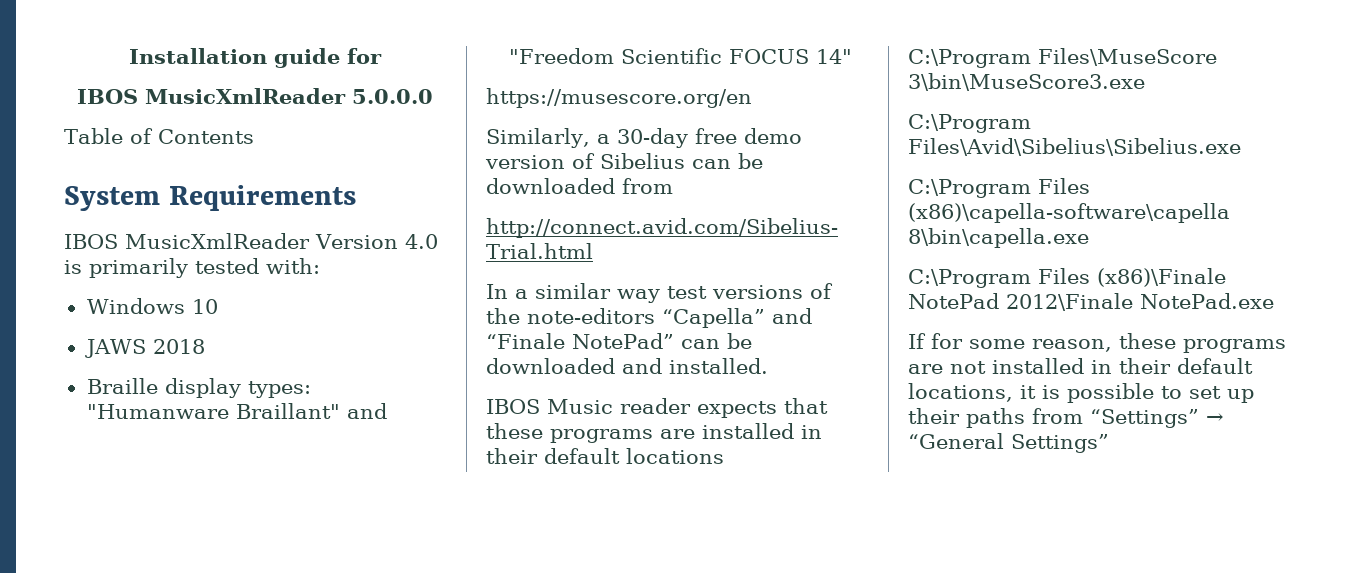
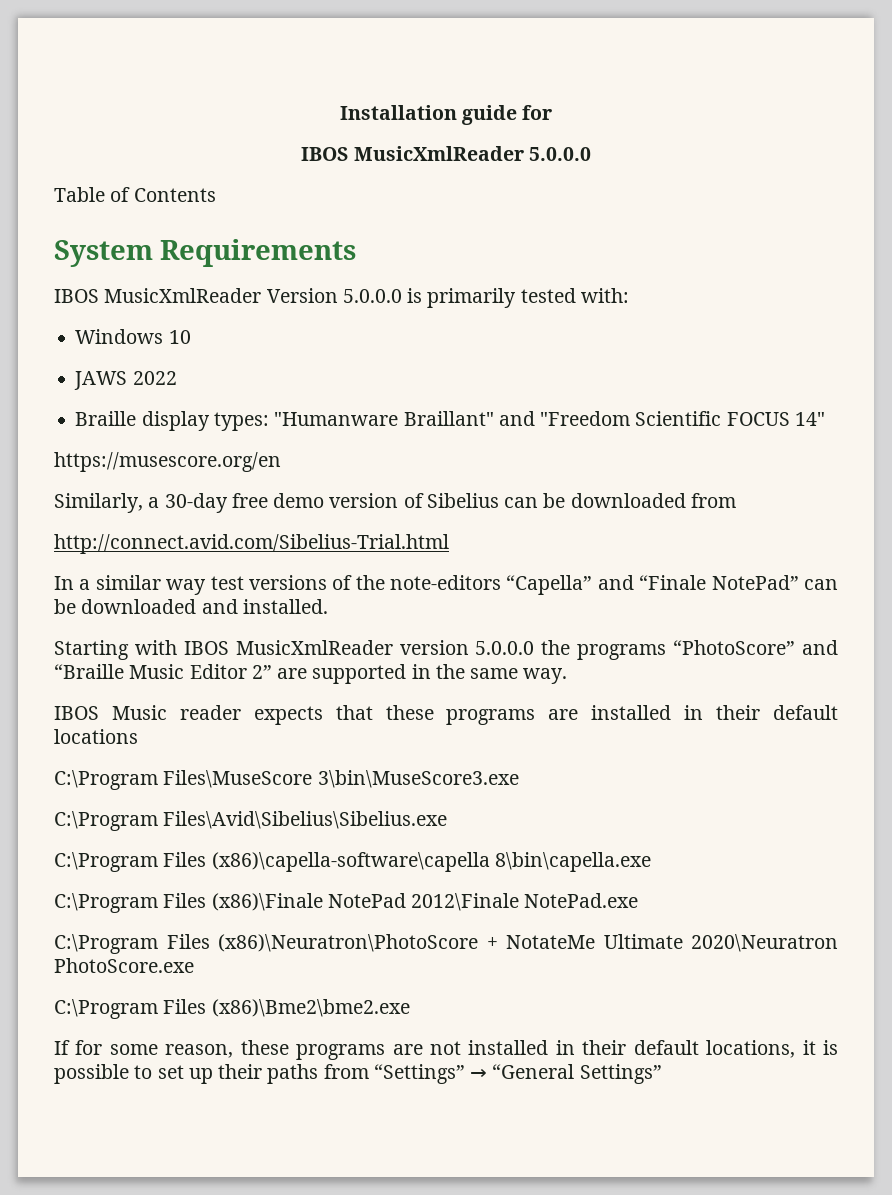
[404,234,438,249] 4.0 -> [342,289,402,303] 5.0.0.0
[152,339,205,354] 2018 -> [132,371,177,385] 2022
(768, 366) none -> [54,640,839,660] [54,664,568,684] // Starting with IBOS MusicXmlReader version 5.0.0.0 the programs “PhotoScore” and “Braille Music Editor 2” are supported in the same way.
(1274, 301) none -> [54,934,838,954] [54,958,194,973] [54,999,410,1019] // C:\Program Files (x86)\Neuratron\PhotoScore + NotateMe Ultimate 2020\Neuratron PhotoScore.exe // C:\Program Files (x86)\Bme2\bme2.exe

